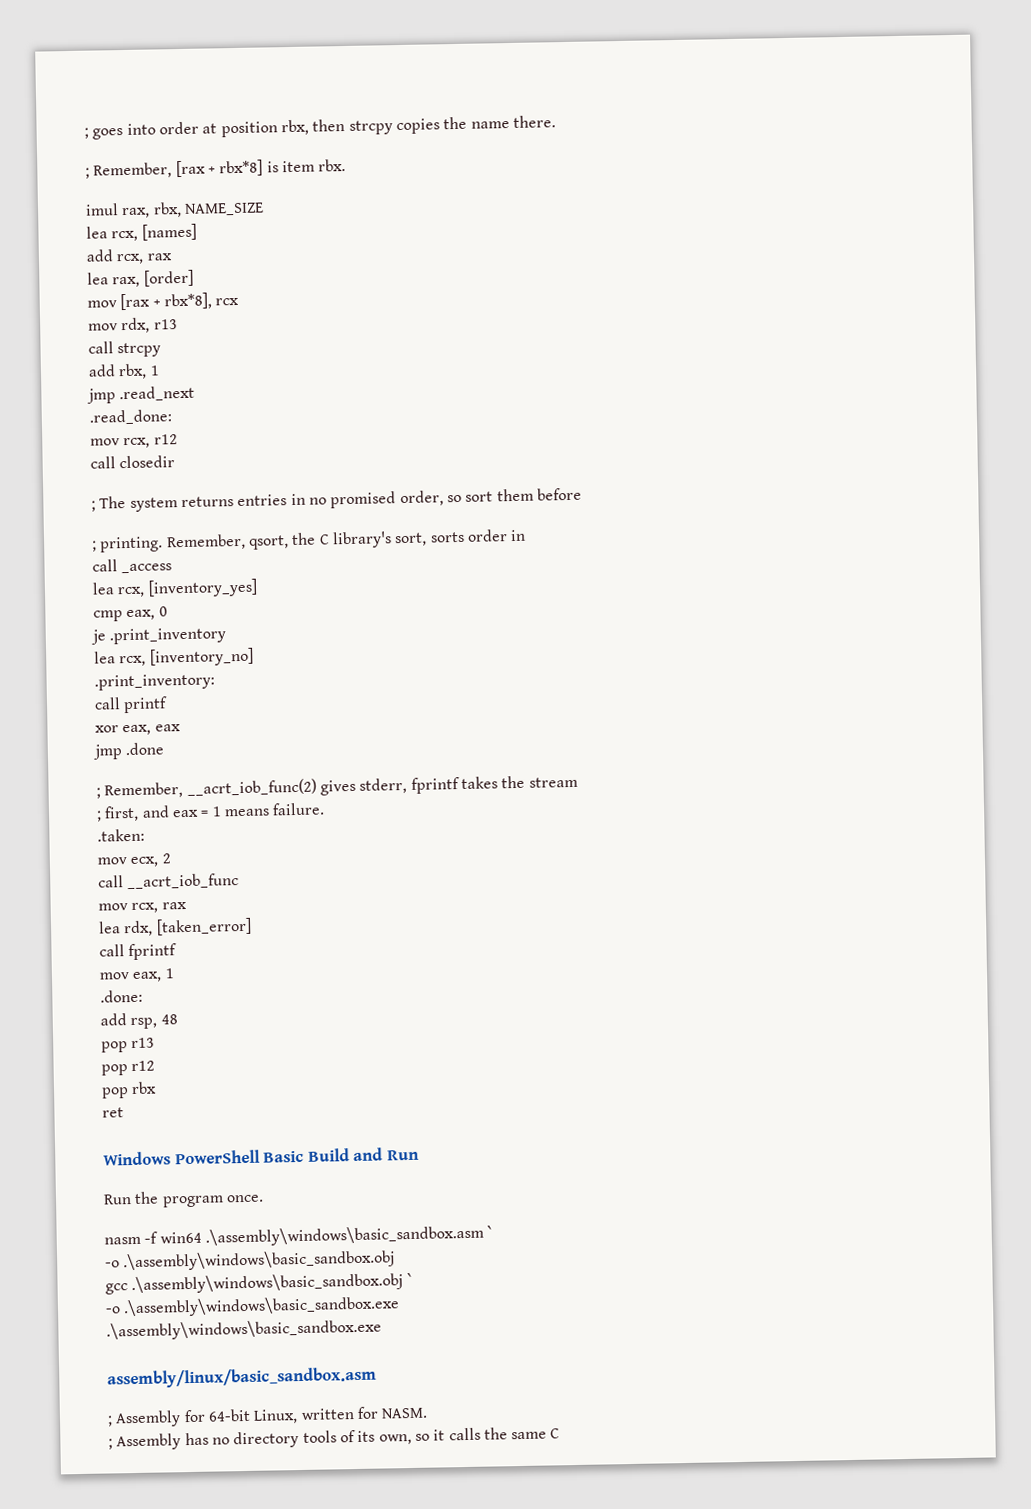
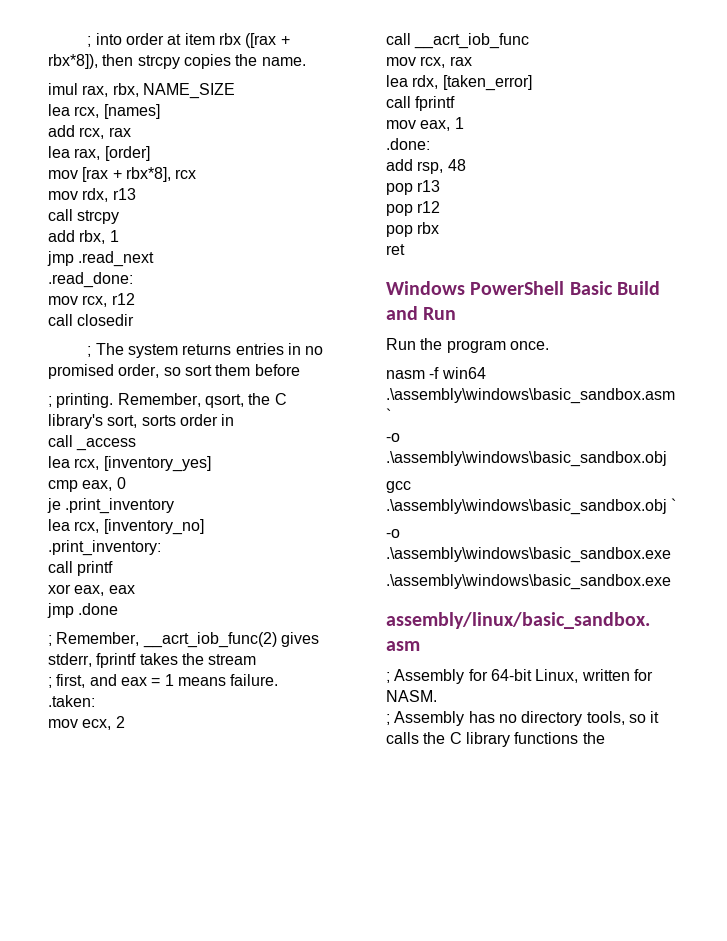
[84,127,124,140] ; goes -> [87,36,92,47] ;
[220,115,556,138] [85,158,347,179] position rbx, then strcpy copies the name there. // ; Remember, [rax + rbx*8] is item rbx. -> [184,33,290,48] [48,54,306,69] item rbx ([rax + rbx*8]), then strcpy copies the name.
[302,1427,561,1445] tools of its own, so it calls the same C -> [586,711,660,725] [386,732,605,747] tools, so it calls the C library functions the

